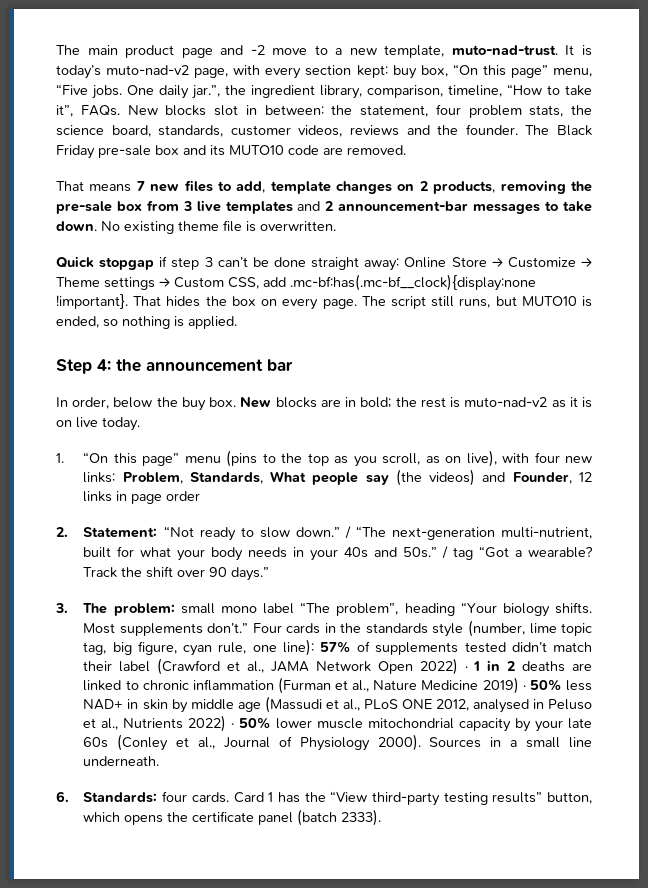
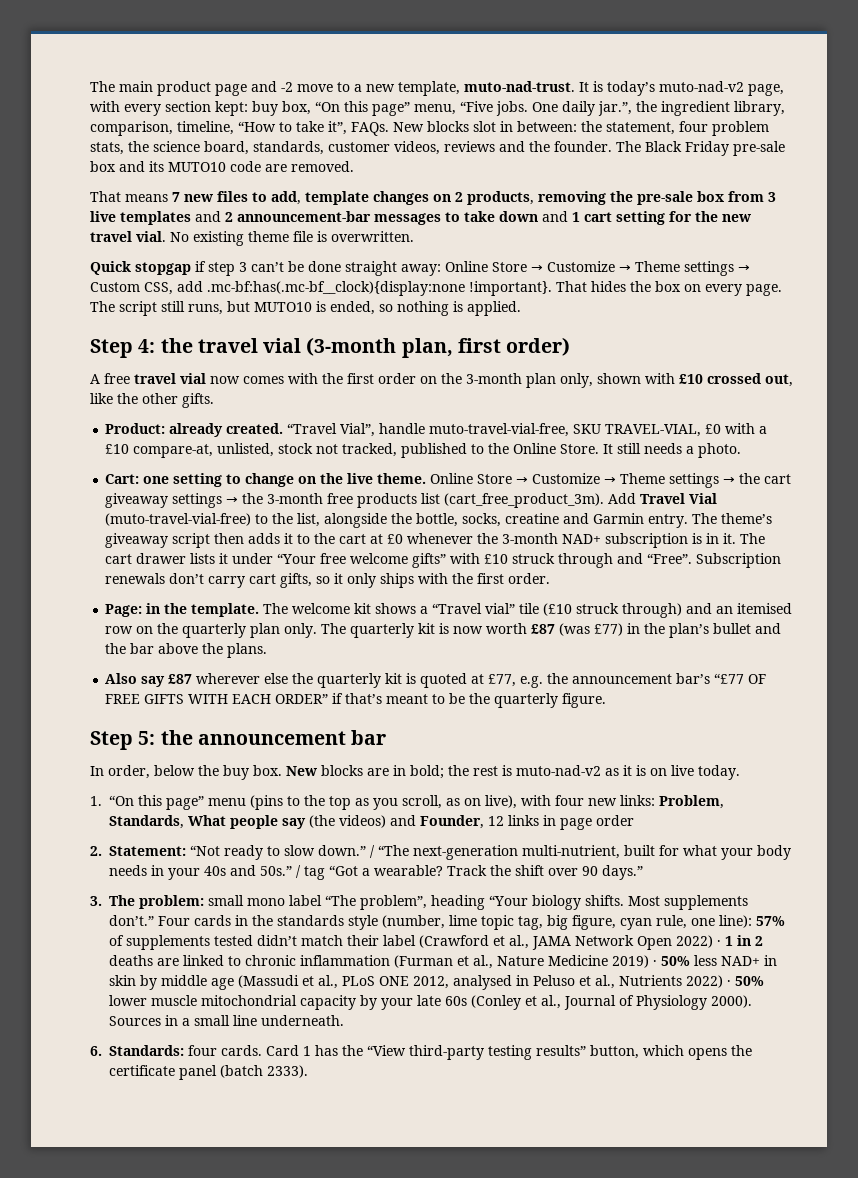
[56,221,97,231] down. -> [499,211,751,225] [90,231,166,242] down and 1 cart setting for the new travel vial.
(141, 365) none -> [197,337,571,358] [90,373,793,388] [90,393,214,408] [105,423,768,437] [105,443,742,458] [105,473,792,488] [105,493,718,508] [105,513,773,528] [105,533,766,548] [105,553,782,568] [105,573,551,588] [105,603,793,618] [105,623,782,638] [105,643,268,658] [105,673,767,688] [105,693,607,708] [90,730,193,750] travel vial (3-month plan, first order) // A free travel vial now comes with the first order on the 3-month plan only, shown with £10 crossed out, like the other gifts. // Product: already created. “Travel Vial”, handle muto-travel-vial-free, SKU TRAVEL-VIAL, £0 with a £10 compare-at, unlisted, stock not tracked, published to the Online Store. It still needs a photo. // Cart: one setting to change on the live theme. Online Store → Customize → Theme settings → the cart giveaway settings → the 3-month free products list (cart_free_product_3m). Add Travel Vial (muto-travel-vial-free) to the list, alongside the bottle, socks, creatine and Garmin entry. The theme’s giveaway script then adds it to the cart at £0 whenever the 3-month NAD+ subscription is in it. The cart drawer lists it under “Your free welcome gifts” with £10 struck through and “Free”. Subscription renewals don’t carry cart gifts, so it only ships with the first order. // Page: in the template. The welcome kit shows a “Travel vial” tile (£10 struck through) and an itemised row on the quarterly plan only. The quarterly kit is now worth £87 (was £77) in the plan’s bullet and the bar above the plans. // Also say £87 wherever else the quarterly kit is quoted at £77, e.g. the announcement bar’s “£77 OF FREE GIFTS WITH EACH ORDER” if that’s meant to be the quarterly figure. // Step 5: the

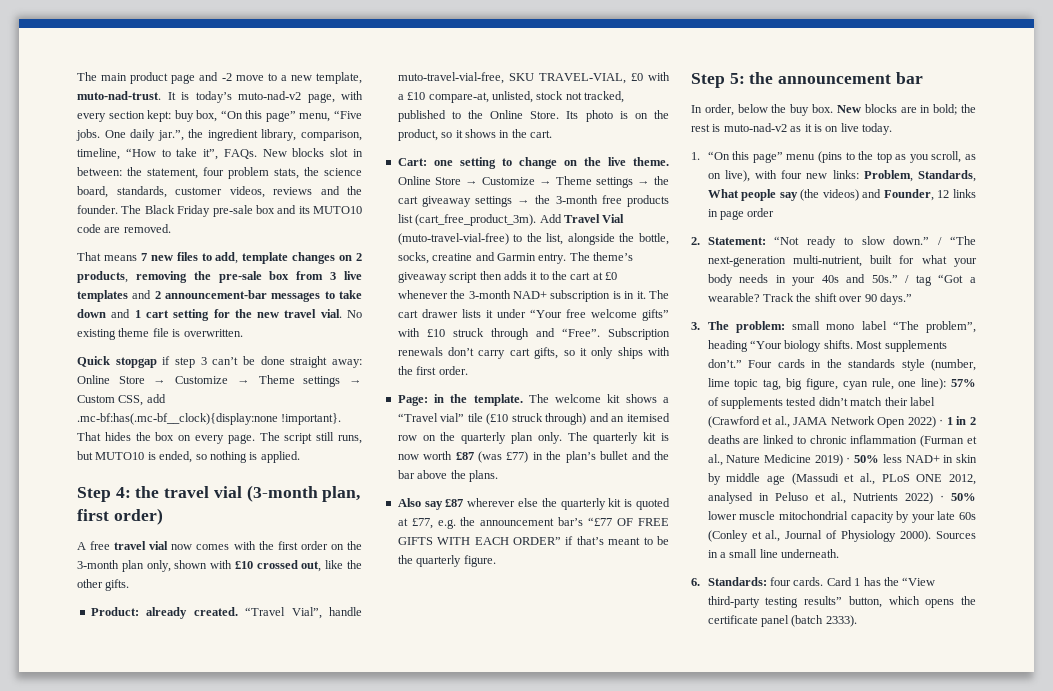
[603,443,742,458] It still needs a photo. -> [566,110,669,122] [397,129,552,141] Its photo is on the product, so it shows in the cart.

